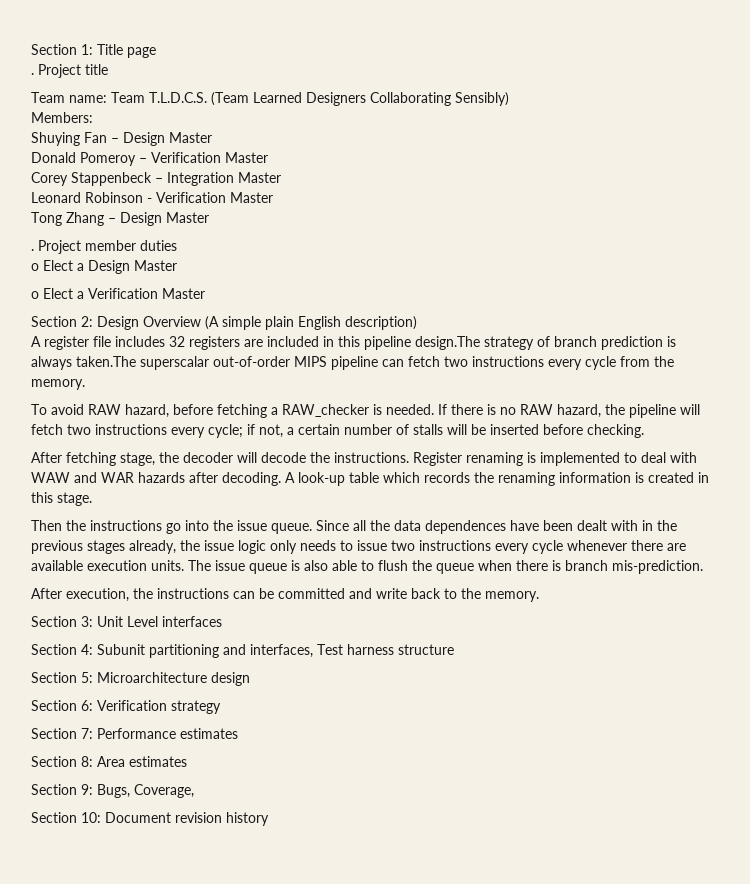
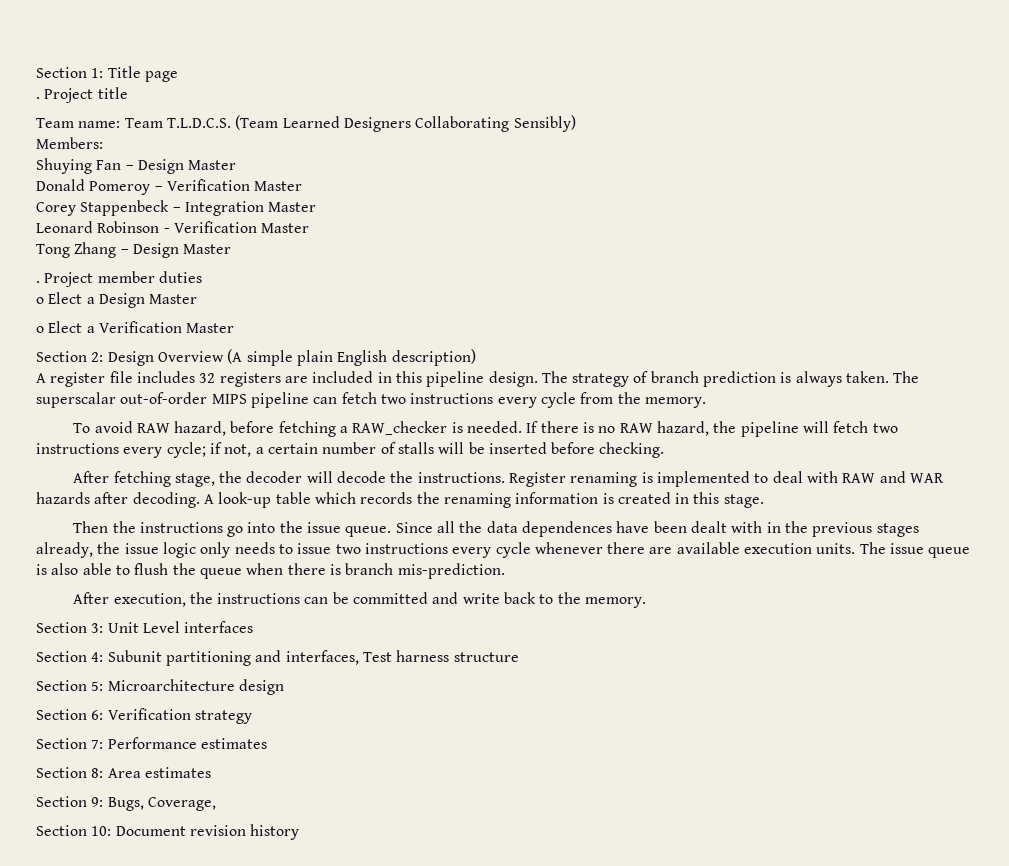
[415,336,480,350] design.The -> [488,371,568,387] design. The
[76,356,136,367] taken.The -> [846,371,920,383] taken. The
[31,472,70,483] WAW -> [842,473,876,483] RAW

